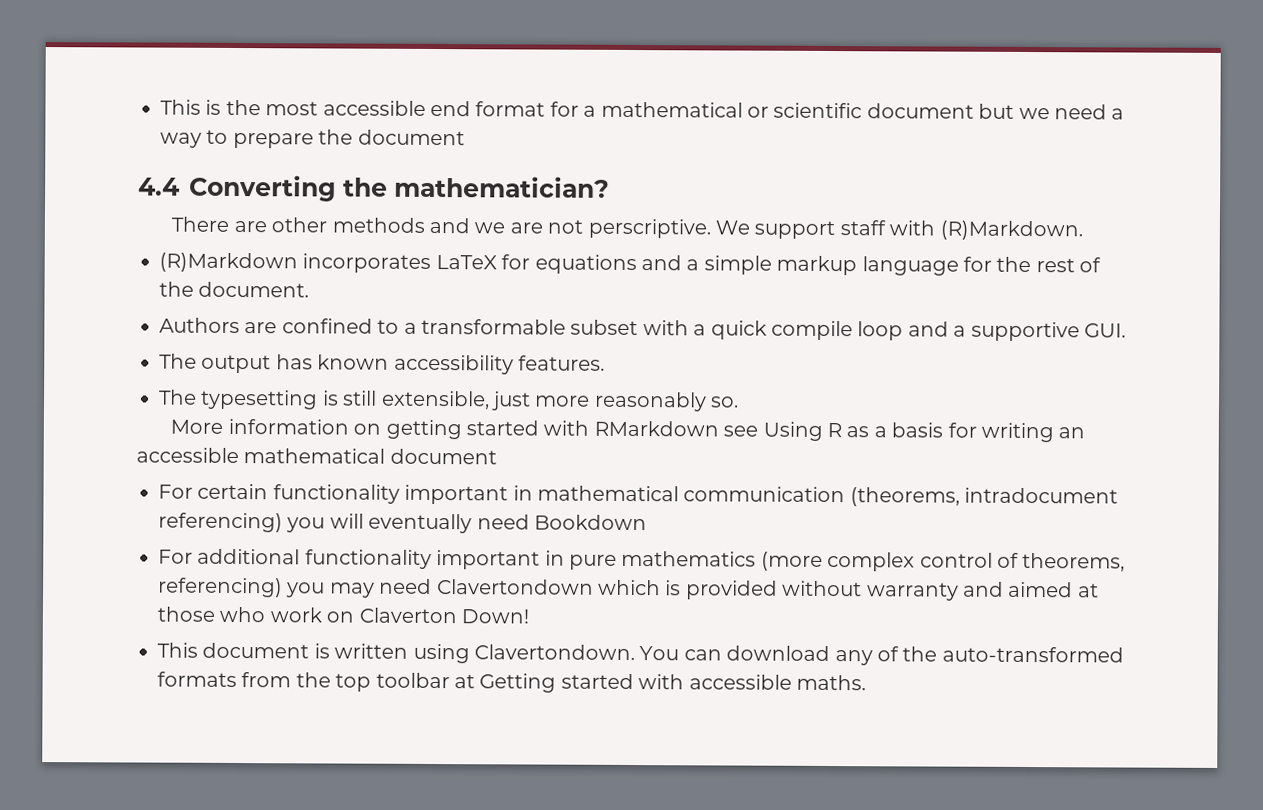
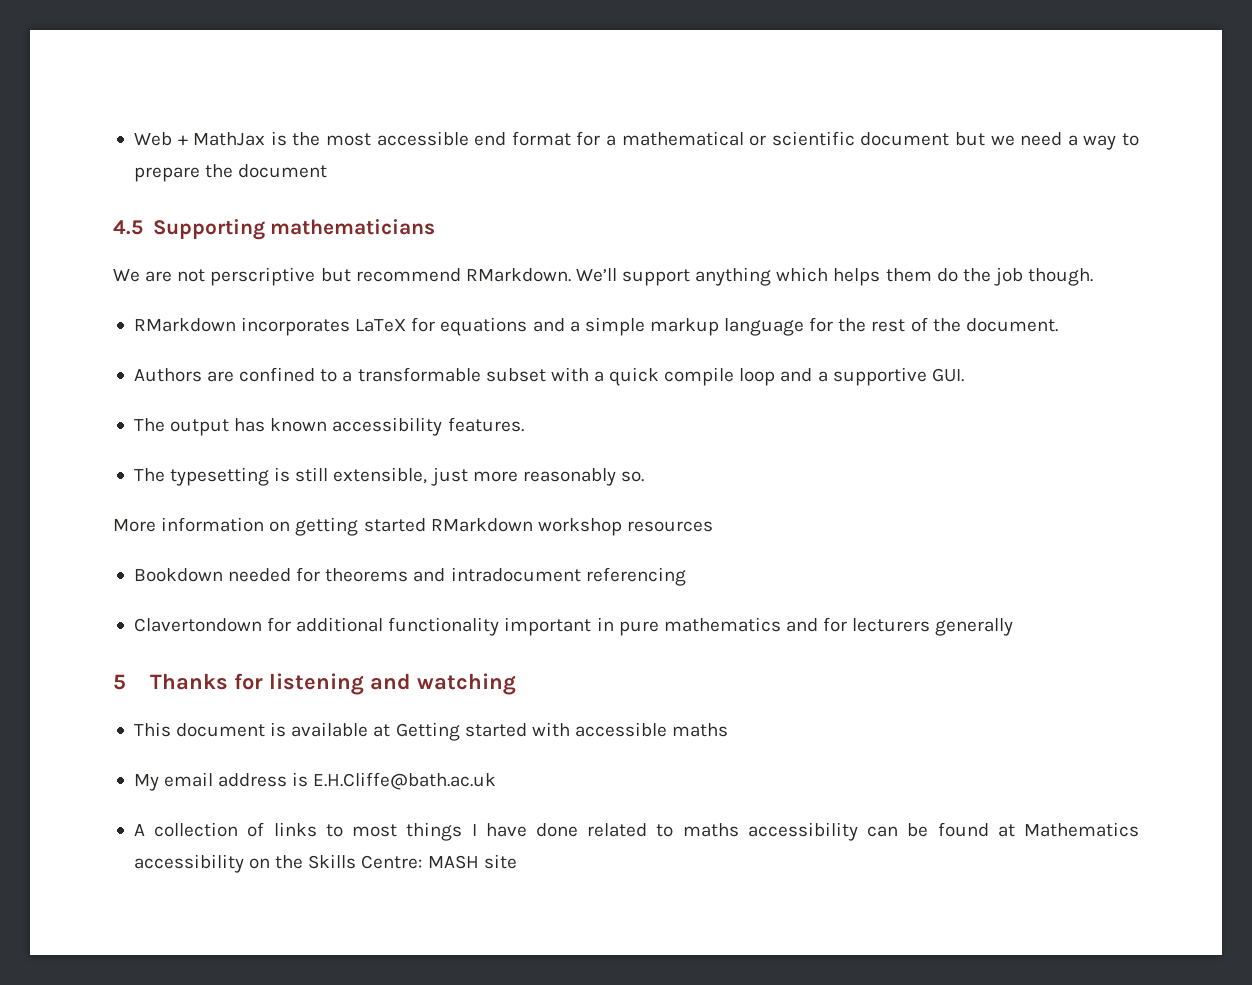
[160,99,201,115] This -> [133,132,266,146] Web + MathJax
[138,174,610,202] [171,216,1083,241] [159,252,298,273] 4.4 Converting the mathematician? // There are other methods and we are not perscriptive. We support staff with (R)Markdown. // (R)Markdown -> [113,219,436,240] [113,267,1094,286] [133,318,236,332] 4.5 Supporting mathematicians // We are not perscriptive but recommend RMarkdown. We’ll support anything which helps them do the job though. // RMarkdown
[543,420,1086,443] [136,447,497,465] [158,483,1119,507] [158,512,647,534] [158,549,193,564] with RMarkdown see Using R as a basis for writing an accessible mathematical document // For certain functionality important in mathematical communication (theorems, intradocument referencing) you will eventually need Bookdown // For -> [430,518,713,536] [133,567,686,586] [133,617,292,632] RMarkdown workshop resources // Bookdown needed for theorems and intradocument referencing // Clavertondown for
[760,551,1126,572] [158,577,1099,601] [157,606,529,624] [157,642,1124,666] [157,671,450,692] (more complex control of theorems, referencing) you may need Clavertondown which is provided without warranty and aimed at those who work on Claverton Down! // This document is written using Clavertondown. You can download any of the auto-transformed formats from the top toolbar -> [785,617,1014,636] [113,673,516,695] [133,722,369,737] and for lecturers generally // 5 Thanks for listening and watching // This document is available
[795,674,866,691] maths. -> [672,723,729,737] [133,772,497,791] [133,822,1139,841] [133,854,517,873] maths // My email address is E.H.Cliffe@bath.ac.uk // A collection of links to most things I have done related to maths accessibility can be found at Mathematics accessibility on the Skills Centre: MASH site

